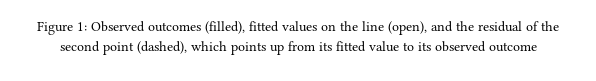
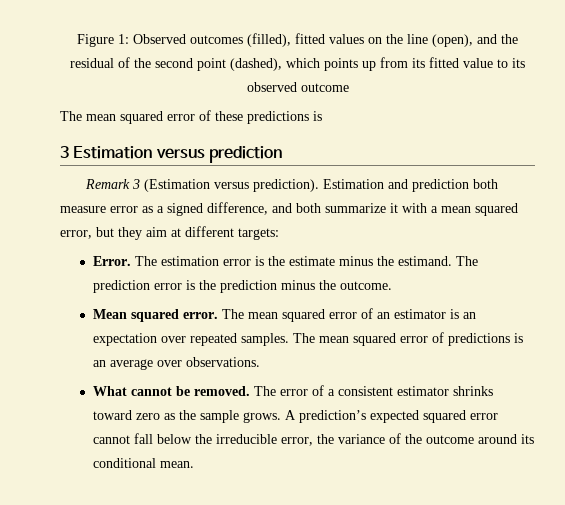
(537, 47) none -> [60,110,322,124] [60,146,282,163] [85,179,499,192] [60,202,518,216] [60,226,279,240] [93,256,479,266] [93,280,393,293] [93,308,477,322] [93,332,524,346] [93,357,261,370] [93,385,494,396] [93,410,499,423] [93,433,535,446] [93,458,195,468] // The mean squared error of these predictions is // 3 Estimation versus prediction // Remark 3 (Estimation versus prediction). Estimation and prediction both measure error as a signed difference, and both summarize it with a mean squared error, but they aim at different targets: // Error. The estimation error is the estimate minus the estimand. The prediction error is the prediction minus the outcome. // Mean squared error. The mean squared error of an estimator is an expectation over repeated samples. The mean squared error of predictions is an average over observations. // What cannot be removed. The error of a consistent estimator shrinks toward zero as the sample grows. A prediction’s expected squared error cannot fall below the irreducible error, the variance of the outcome around its conditional mean.

